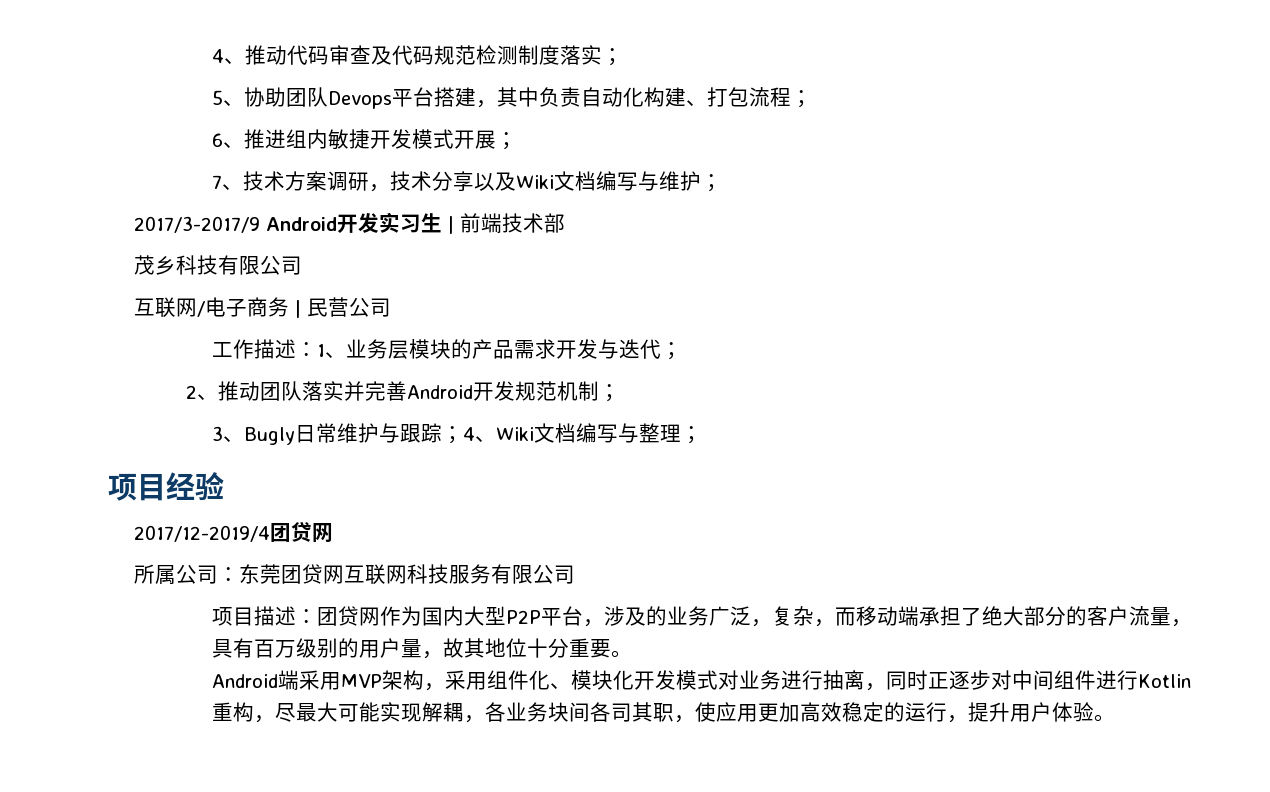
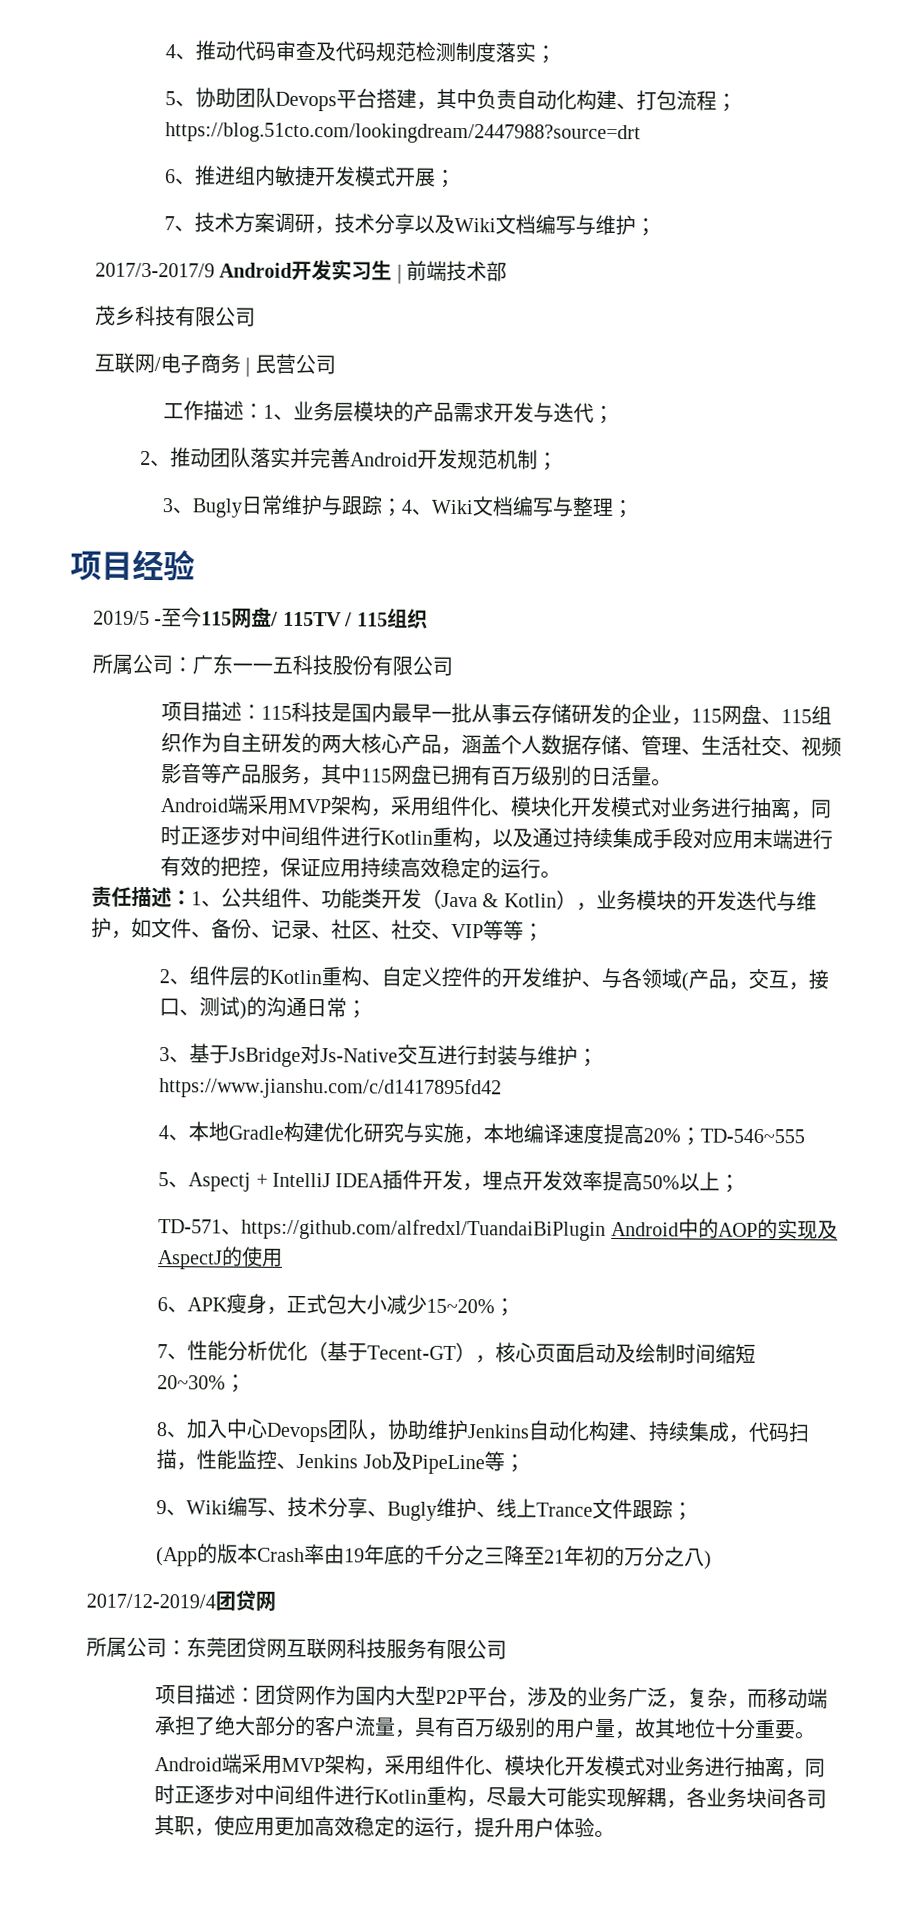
(812, 99) none -> [165,122,642,145] https://blog.51cto.com/lookingdream/2447988?source=drt
(224, 486) none -> [93,607,428,629] [92,653,454,676] [161,701,833,726] [161,732,843,757] [161,763,673,787] [160,794,833,820] [160,825,834,850] [160,856,562,879] [91,886,817,912] [91,917,545,942] [159,965,830,992] [159,996,368,1020] [159,1043,599,1067] [159,1077,503,1100] [158,1121,806,1146] [158,1169,741,1193] [158,1218,838,1241] [157,1246,284,1270] [157,1293,516,1317] [157,1340,757,1364] [157,1374,247,1393] [156,1418,811,1443] [156,1449,525,1475] [156,1496,694,1521] [156,1543,713,1570] // 2019/5 -至今115网盘/ 115TV / 115组织 // 所属公司：广东一一五科技股份有限公司 // 项目描述：115科技是国内最早一批从事云存储研发的企业，115网盘、115组织作为自主研发的两大核心产品，涵盖个人数据存储、管理、生活社交、视频影音等产品服务，其中115网盘已拥有百万级别的日活量。 // Android端采用MVP架构，采用组件化、模块化开发模式对业务进行抽离，同时正逐步对中间组件进行Kotlin重构，以及通过持续集成手段对应用末端进行有效的把控，保证应用持续高效稳定的运行。 // 责任描述：1、公共组件、功能类开发（Java & Kotlin），业务模块的开发迭代与维护，如文件、备份、记录、社区、社交、VIP等等； // 2、组件层的Kotlin重构、自定义控件的开发维护、与各领域(产品，交互，接口、测试)的沟通日常； // 3、基于JsBridge对Js-Native交互进行封装与维护；https://www.jianshu.com/c/d1417895fd42 // 4、本地Gradle构建优化研究与实施，本地编译速度提高20%；TD-546~555 // 5、Aspectj + IntelliJ IDEA插件开发，埋点开发效率提高50%以上； // TD-571、https://github.com/alfredxl/TuandaiBiPlugin Android中的AOP的实现及AspectJ的使用 // 6、APK瘦身，正式包大小减少15~20%； // 7、性能分析优化（基于Tecent-GT），核心页面启动及绘制时间缩短20~30%； // 8、加入中心Devops团队，协助维护Jenkins自动化构建、持续集成，代码扫描，性能监控、Jenkins Job及PipeLine等； // 9、Wiki编写、技术分享、Bugly维护、线上Trance文件跟踪； // (App的版本Crash率由19年底的千分之三降至21年初的万分之八)

